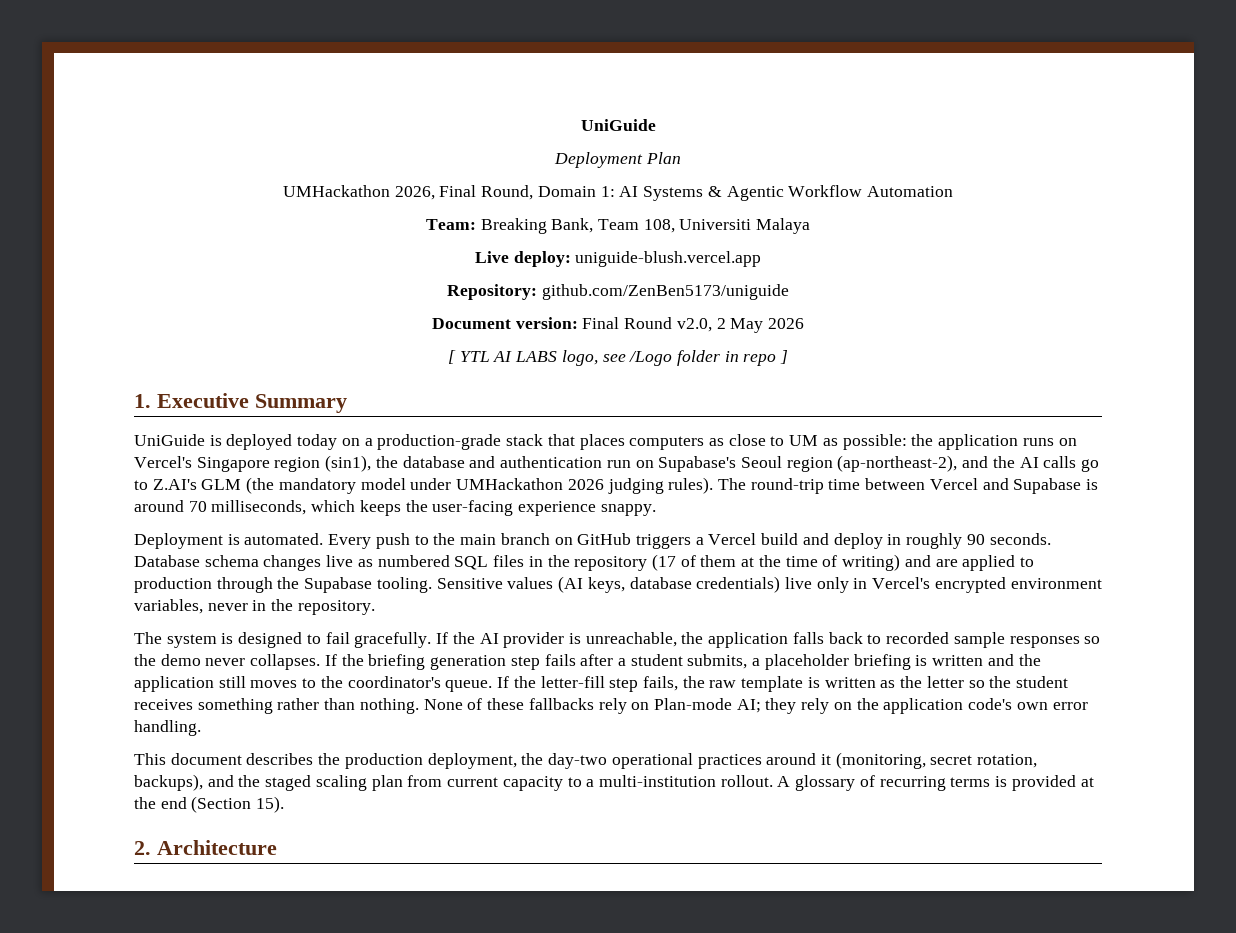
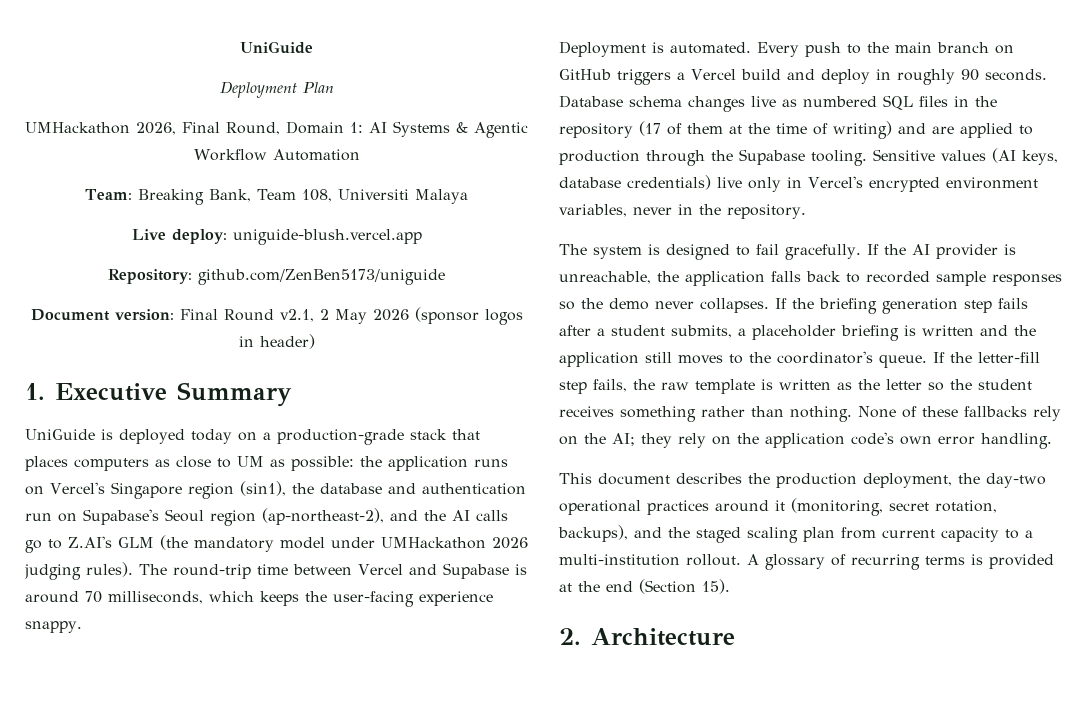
[676,318,712,332] v2.0, -> [279,309,314,322] v2.1,
[447,350,789,366] // [ YTL AI LABS logo, see /Logo folder in repo ] -> [414,307,523,325] [238,334,315,349] (sponsor logos in header)
[653,698,732,710] Plan-mode -> [584,433,606,444] the

